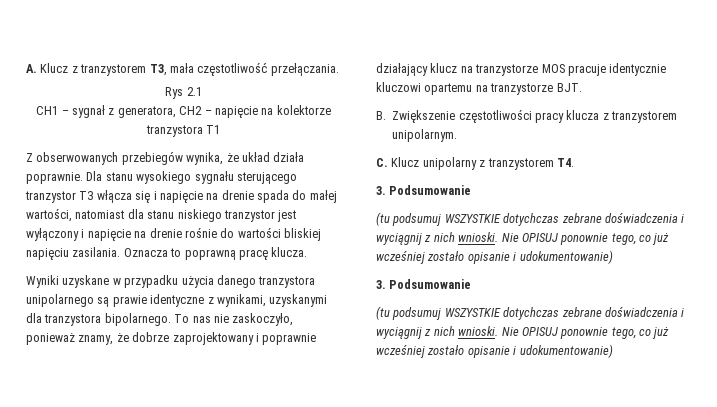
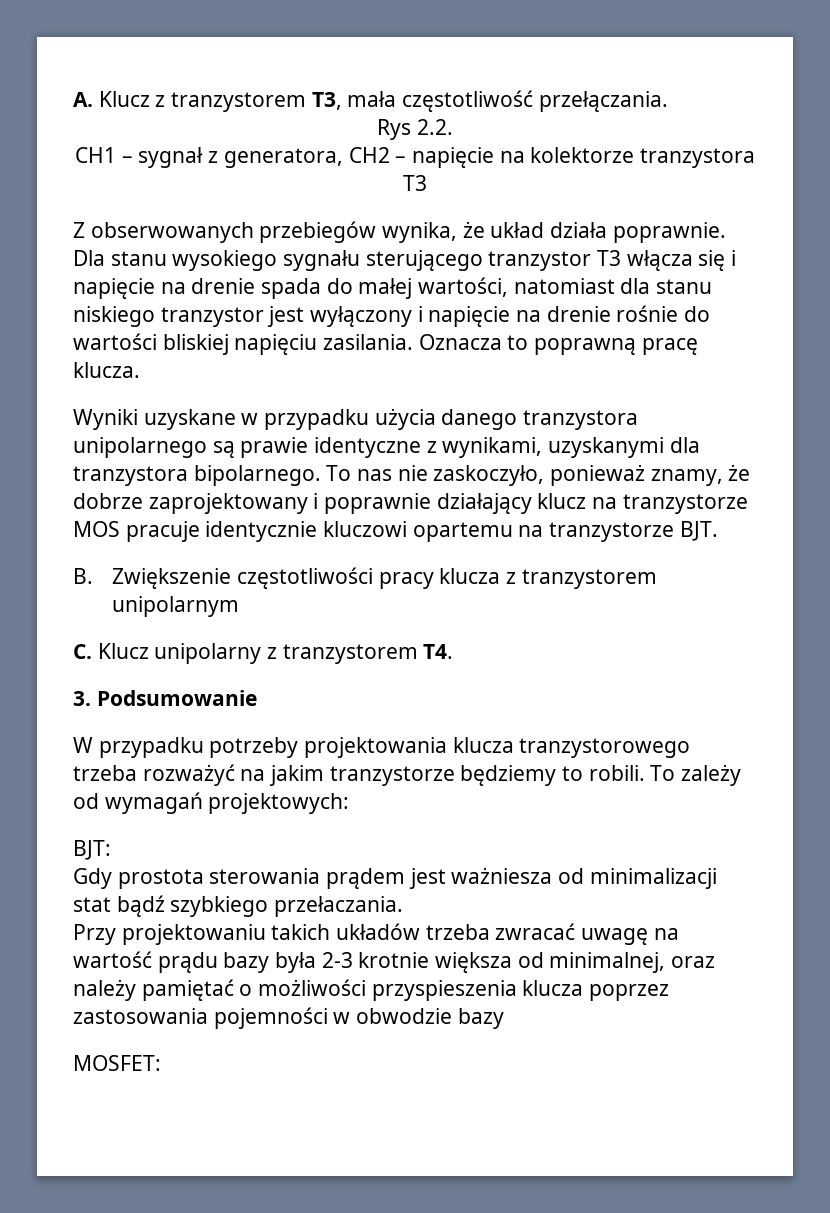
[186,87,202,96] 2.1 -> [416,119,453,135] 2.2.
[206,125,221,134] T1 -> [403,175,427,191] T3
[392,129,458,142] unipolarnym. -> [112,596,240,617] unipolarnym
[376,212,685,226] [376,232,670,245] [376,250,613,264] [376,279,472,289] [376,306,685,320] [376,326,670,339] [376,344,613,358] (tu podsumuj WSZYSTKIE dotychczas zebrane doświadczenia i wyciągnij z nich wnioski. Nie OPISUJ ponownie tego, co już wcześniej zostało opisanie i udokumentowanie) // 3. Podsumowanie // (tu podsumuj WSZYSTKIE dotychczas zebrane doświadczenia i wyciągnij z nich wnioski. Nie OPISUJ ponownie tego, co już wcześniej zostało opisanie i udokumentowanie) -> [73,737,691,758] [73,764,742,786] [73,792,350,814] [73,840,111,860] [73,867,717,889] [73,895,404,917] [73,923,679,945] [73,951,716,973] [73,979,670,1001] [73,1007,504,1029] [73,1055,161,1071] W przypadku potrzeby projektowania klucza tranzystorowego trzeba rozważyć na jakim tranzystorze będziemy to robili. To zależy od wymagań projektowych: // BJT: // Gdy prostota sterowania prądem jest ważniesza od minimalizacji stat bądź szybkiego przełaczania. // Przy projektowaniu takich układów trzeba zwracać uwagę na wartość prądu bazy była 2-3 krotnie większa od minimalnej, oraz należy pamiętać o możliwości przyspieszenia klucza poprzez zastosowania pojemności w obwodzie bazy // MOSFET:

